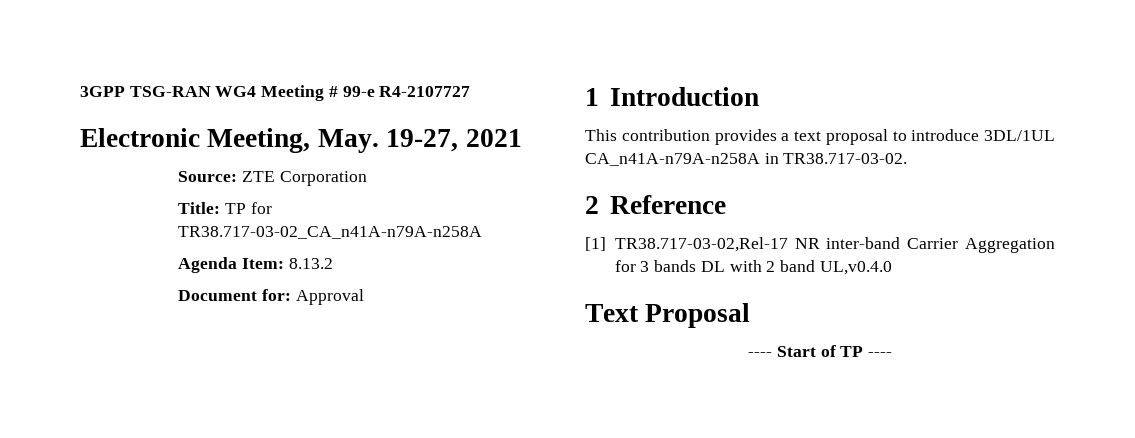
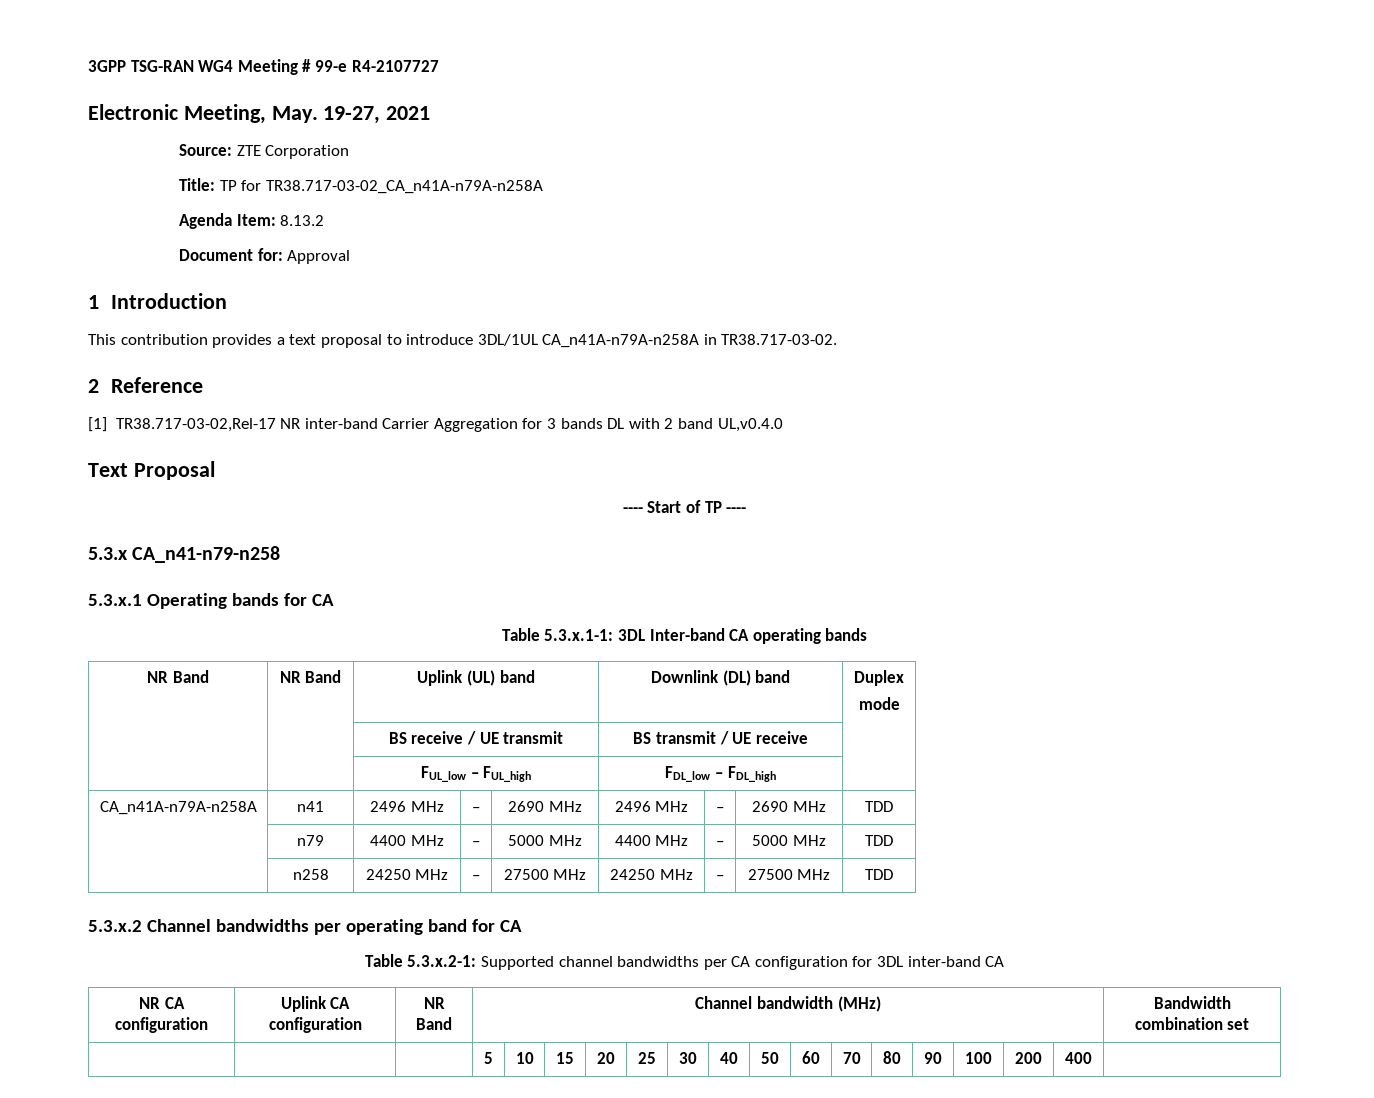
(892, 354) none -> [88,546,281,563] [88,593,334,609] [501,628,868,644] [147,670,209,683] [279,670,342,683] [417,670,535,686] [650,670,791,686] [854,670,904,686] [858,697,900,710] [388,731,564,745] [633,731,808,745] [420,766,532,782] [665,766,776,782] [99,801,257,815] [297,801,324,812] [370,801,444,812] [472,807,480,812] [508,801,582,812] [614,801,689,812] [716,807,724,812] [752,801,826,812] [865,801,893,812] [297,835,324,846] [370,835,444,846] [472,841,480,846] [508,835,582,846] [614,835,689,846] [716,841,724,846] [752,835,826,846] [865,835,893,846] [292,869,329,880] [365,869,449,880] [472,875,480,880] [503,869,587,880] [610,869,693,880] [716,875,724,880] [747,869,831,880] [865,869,893,880] [88,919,522,935] [364,954,1005,970] [139,997,185,1009] [115,1017,208,1033] [280,996,351,1012] [268,1017,362,1033] [423,997,445,1009] [416,1017,452,1030] [695,996,881,1012] [1153,996,1231,1009] [1134,1017,1250,1030] [484,1052,493,1064] [515,1052,534,1064] [556,1052,574,1064] [597,1052,615,1064] [638,1052,656,1064] [679,1052,697,1064] [720,1052,738,1064] [761,1052,779,1064] [802,1051,820,1064] [842,1052,861,1064] [883,1051,901,1064] [924,1052,942,1064] [965,1052,992,1064] [1015,1052,1042,1064] [1065,1052,1092,1064] // 5.3.x CA_n41-n79-n258 // 5.3.x.1 Operating bands for CA // Table 5.3.x.1-1: 3DL Inter-band CA operating bands // NR Band | NR Band | Uplink (UL) band | Downlink (DL) band | Duplex // mode // | | BS receive / UE transmit | BS transmit / UE receive | // | | FUL_low – FUL_high | FDL_low – FDL_high | // CA_n41A-n79A-n258A | n41 | 2496 MHz | – | 2690 MHz | 2496 MHz | – | 2690 MHz | TDD // | n79 | 4400 MHz | – | 5000 MHz | 4400 MHz | – | 5000 MHz | TDD // | n258 | 24250 MHz | – | 27500 MHz | 24250 MHz | – | 27500 MHz | TDD // 5.3.x.2 Channel bandwidths per operating band for CA // Table 5.3.x.2-1: Supported channel bandwidths per CA configuration for 3DL inter-band CA // NR CA configuration | Uplink CA configuration | NR Band | Channel bandwidth (MHz) | Bandwidth combination set // | | | 5 | 10 | 15 | 20 | 25 | 30 | 40 | 50 | 60 | 70 | 80 | 90 | 100 | 200 | 400 |

